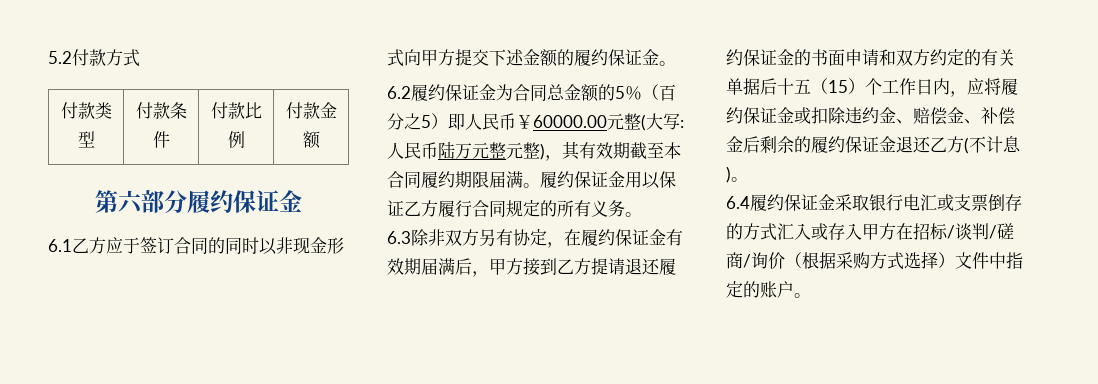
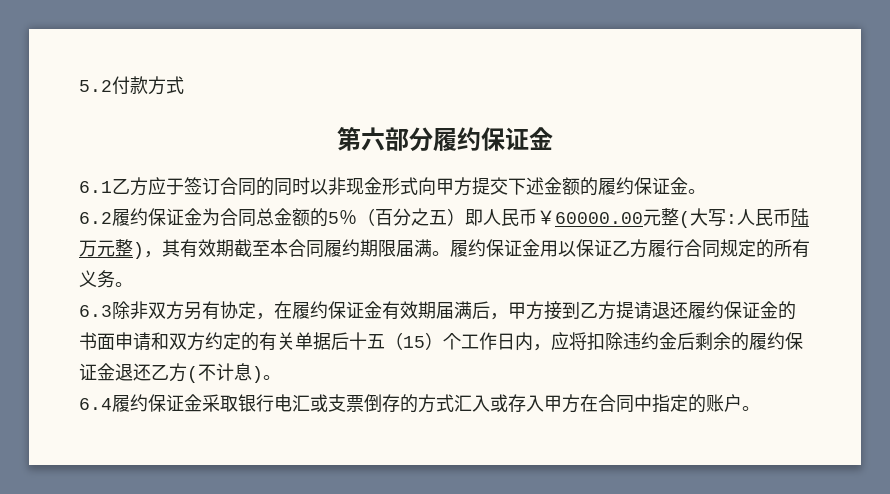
[60,102,112,119] [77,131,95,148] [135,102,187,119] [152,131,170,148] [210,102,262,119] [227,131,245,148] [285,102,337,119] [302,131,321,149] // 付款类型 | 付款条件 | 付款比例 | 付款金额 -> (184, 85) none
[421,115,431,128] 5 -> [429,210,447,225] 五
[506,142,540,159] 元整 -> (133, 248) none
[1001,78,1018,95] [726,107,1015,125] 履约保证金或扣除违约金、赔偿金、补偿 -> [587,332,659,351] 扣除违约
[913,223,1014,240] [726,251,989,270] 招标/谈判/磋商/询价（根据采购方式选择）文件 -> [598,394,634,413] 合同

